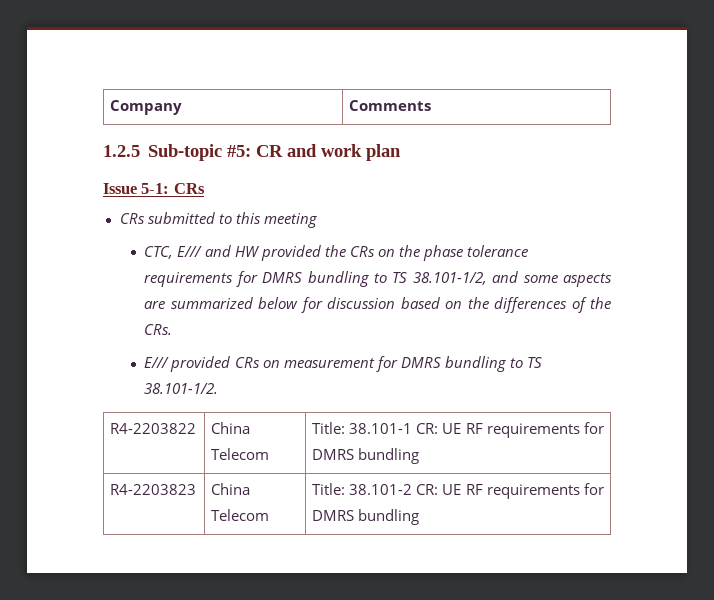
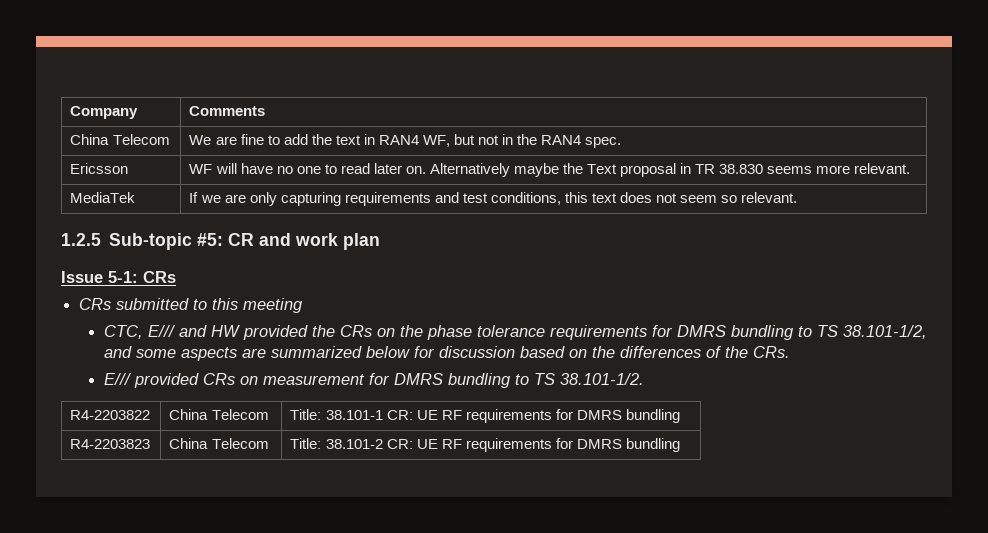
(432, 105) none -> [70,134,170,145] [189,134,622,148] [70,163,129,174] [189,163,911,177] [70,192,136,203] [189,192,798,206] // China Telecom | We are fine to add the text in RAN4 WF, but not in the RAN4 spec. // Ericsson | WF will have no one to read later on. Alternatively maybe the Text proposal in TR 38.830 seems more relevant. // MediaTek | If we are only capturing requirements and test conditions, this text does not seem so relevant.

